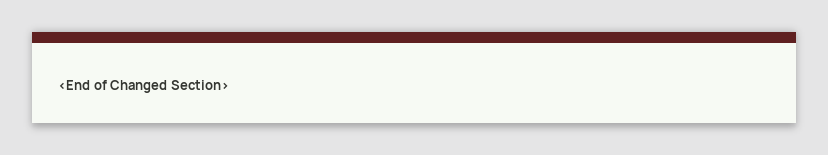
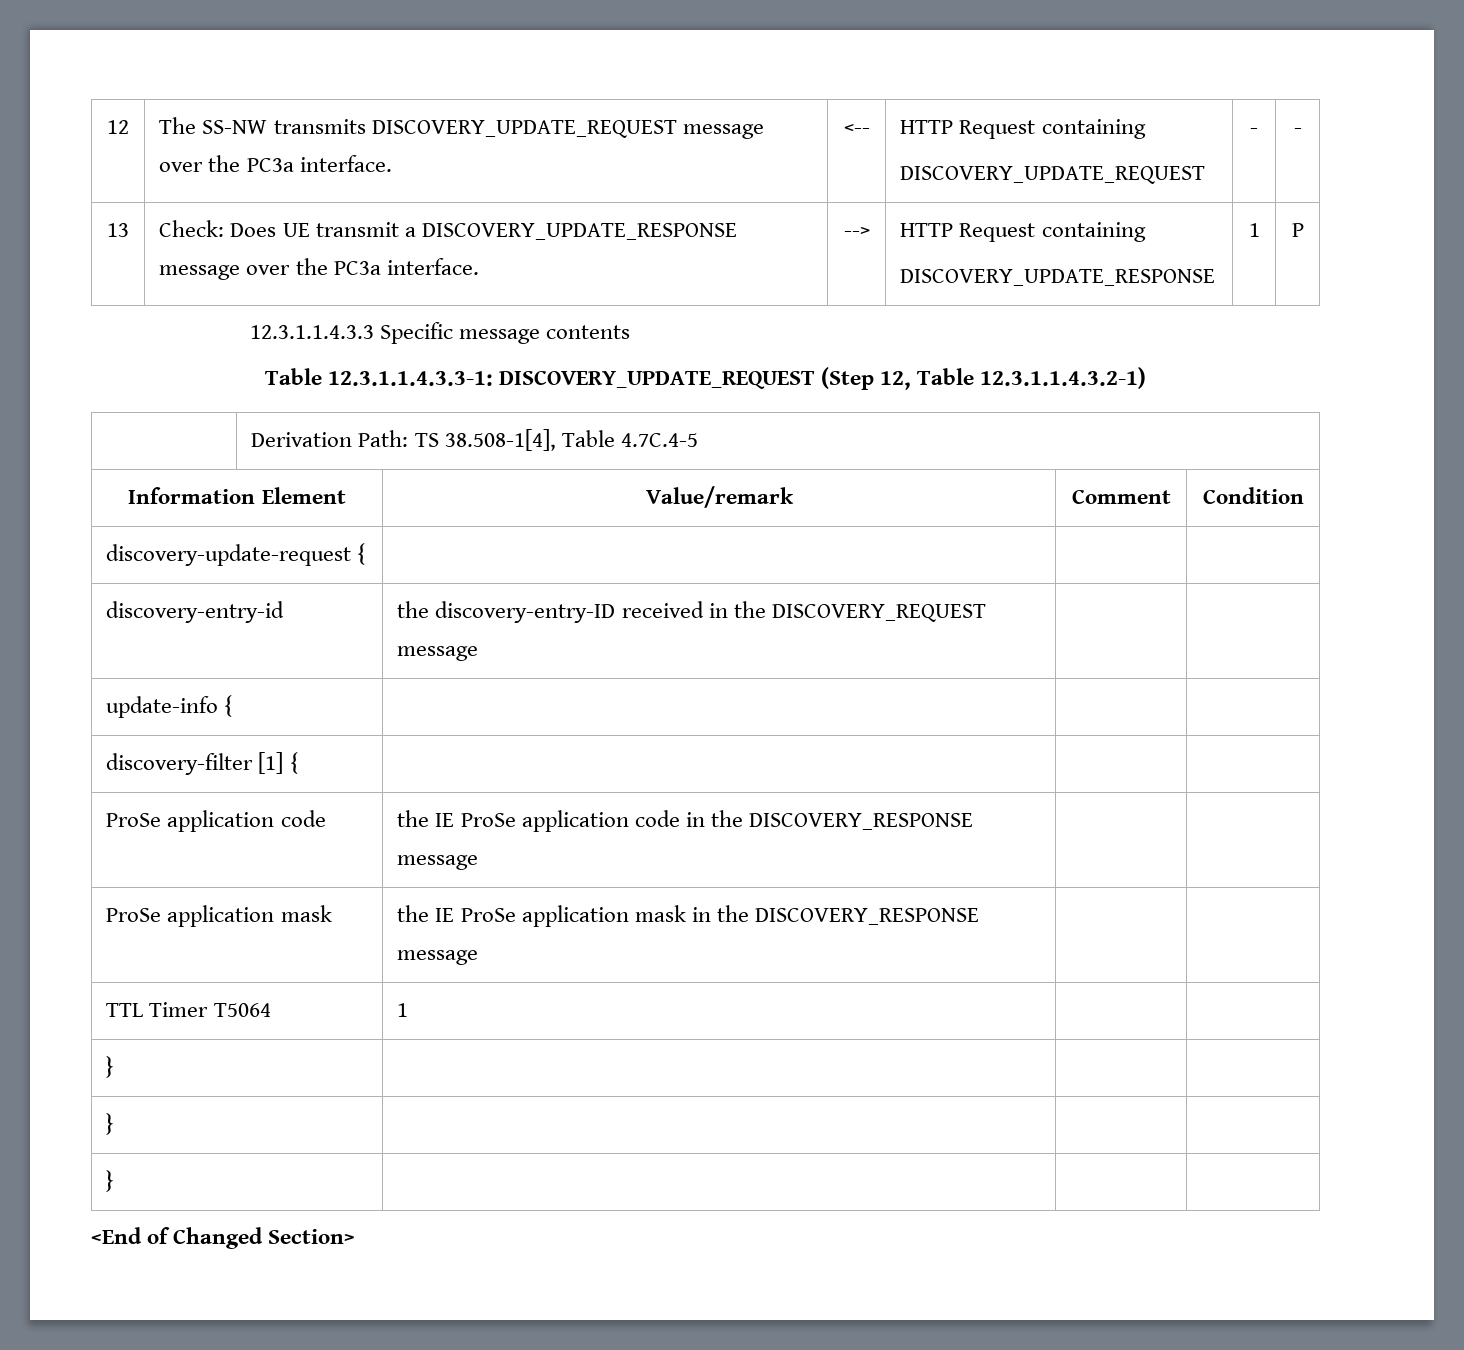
(58, 85) none -> [107,120,129,134] [159,117,764,139] [159,155,392,172] [843,124,870,134] [900,119,1146,139] [900,166,1206,184] [1250,128,1258,134] [1293,128,1302,134] [107,223,129,237] [159,220,737,240] [159,258,479,280] [843,227,870,237] [900,222,1146,242] [900,269,1216,286] [1248,223,1260,237] [1291,223,1304,237] [249,322,631,344] [264,367,1147,390] [251,429,698,451] [128,487,346,504] [645,486,794,508] [1071,489,1171,504] [1202,487,1304,504] [106,543,366,566] [106,601,285,623] [397,601,986,623] [397,646,479,661] [106,695,233,718] [106,752,298,775] [106,810,326,832] [397,810,973,832] [397,855,479,870] [106,905,332,927] [397,905,979,927] [397,950,479,965] [106,1002,271,1017] [397,1003,409,1017] [106,1056,115,1078] [106,1113,115,1135] [106,1170,115,1192] 12 | The SS-NW transmits DISCOVERY_UPDATE_REQUEST message over the PC3a interface. | <-- | HTTP Request containing // DISCOVERY_UPDATE_REQUEST | - | - // 13 | Check: Does UE transmit a DISCOVERY_UPDATE_RESPONSE message over the PC3a interface. | --> | HTTP Request containing // DISCOVERY_UPDATE_RESPONSE | 1 | P // 12.3.1.1.4.3.3 Specific message contents // Table 12.3.1.1.4.3.3-1: DISCOVERY_UPDATE_REQUEST (Step 12, Table 12.3.1.1.4.3.2-1) // | Derivation Path: TS 38.508-1[4], Table 4.7C.4-5 // Information Element | Value/remark | Comment | Condition // discovery-update-request { | | | // discovery-entry-id | the discovery-entry-ID received in the DISCOVERY_REQUEST message | | // update-info { | | | // discovery-filter [1] { | | | // ProSe application code | the IE ProSe application code in the DISCOVERY_RESPONSE message | | // ProSe application mask | the IE ProSe application mask in the DISCOVERY_RESPONSE message | | // TTL Timer T5064 | 1 | | // } | | | // } | | | // } | | | //

